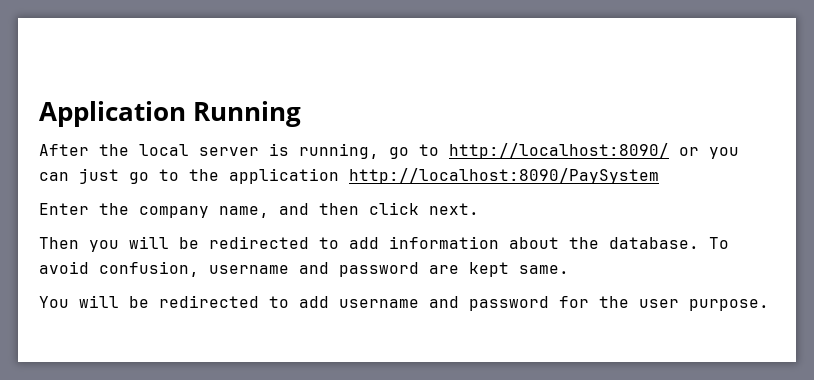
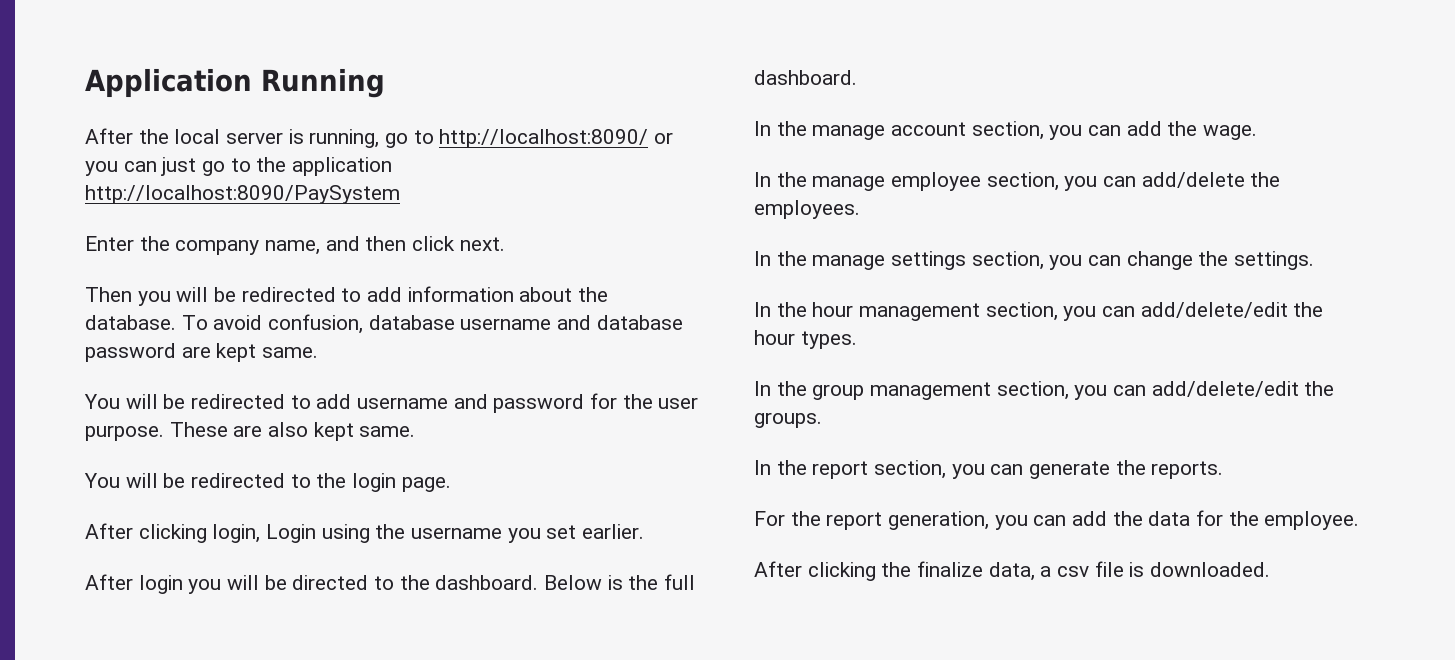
[209,262,329,274] username and -> [368,315,683,330] database username and database
(769, 305) none -> [169,422,416,441] [84,473,451,492] [85,523,645,543] [85,574,696,594] [754,70,857,85] [754,121,1258,140] [754,172,1281,191] [754,200,860,219] [754,251,1315,270] [754,302,1324,321] [754,330,857,349] [754,381,1335,400] [754,412,822,428] [754,460,1224,479] [754,510,1360,530] [754,561,1271,581] These are also kept same. // You will be redirected to the login page. // After clicking login, Login using the username you set earlier. // After login you will be directed to the dashboard. Below is the full dashboard. // In the manage account section, you can add the wage. // In the manage employee section, you can add/delete the employees. // In the manage settings section, you can change the settings. // In the hour management section, you can add/delete/edit the hour types. // In the group management section, you can add/delete/edit the groups. // In the report section, you can generate the reports. // For the report generation, you can add the data for the employee. // After clicking the finalize data, a csv file is downloaded.

